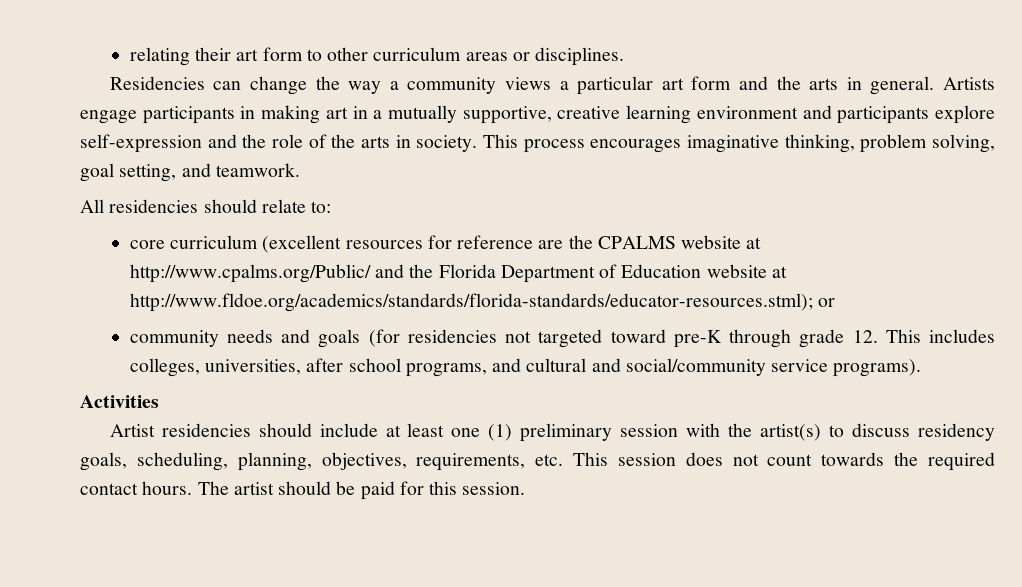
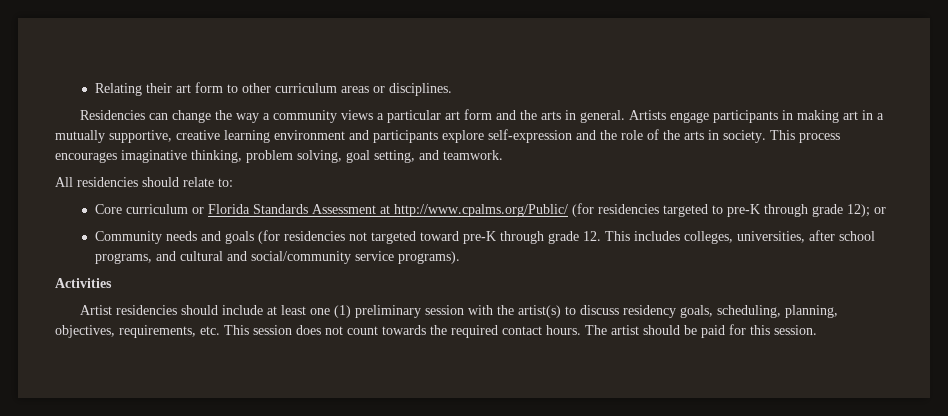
[129,47,190,66] relating -> [94,83,142,96] Relating
[129,235,762,253] [129,264,787,283] [129,293,813,312] core curriculum (excellent resources for reference are the CPALMS website at http://www.cpalms.org/Public/ and the Florida Department of Education website at http://www.fldoe.org/academics/standards/florida-standards/educator-resources.stml); -> [94,203,870,217] Core curriculum or Florida Standards Assessment at http://www.cpalms.org/Public/ (for residencies targeted to pre-K through grade 12);
[129,330,219,347] community -> [94,231,162,244] Community

